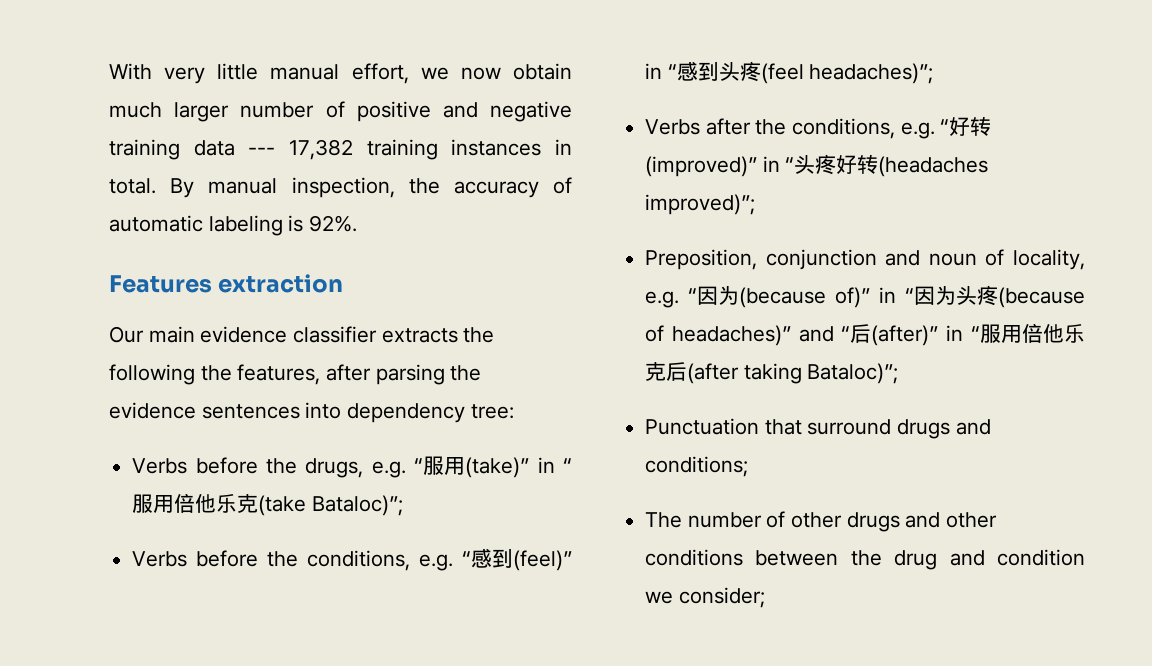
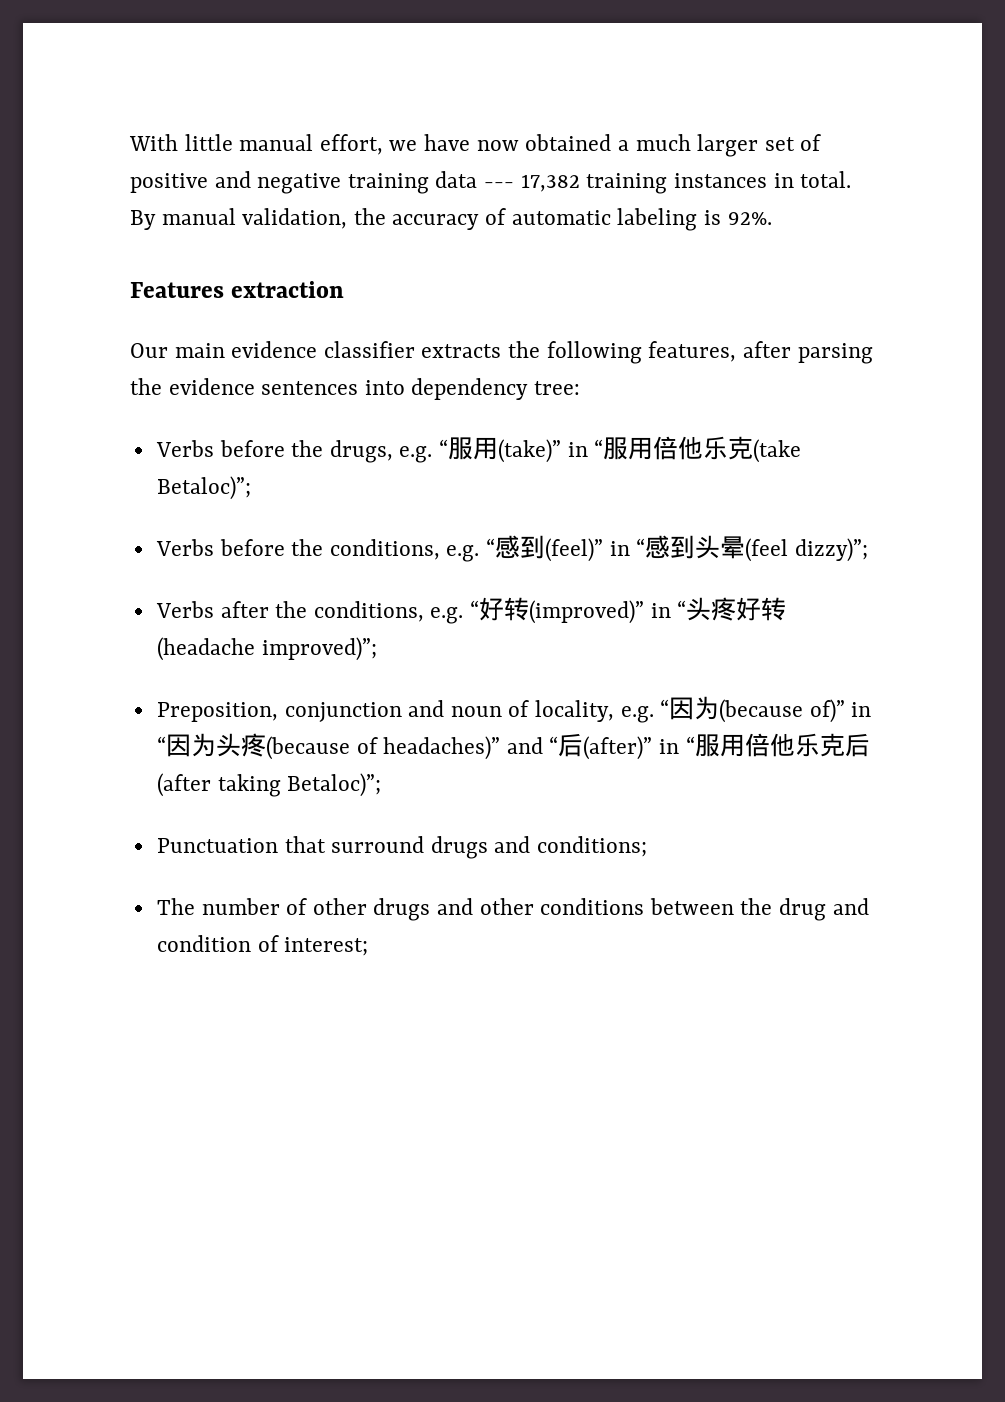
[164,67,206,84] very -> (178, 142) none
[460,63,572,80] now obtain -> [424,134,629,151] have now obtained a
[240,102,315,118] number -> [764,137,795,151] set
[291,177,395,198] inspection, -> [242,208,348,229] validation,
[200,365,232,381] the -> (642, 352) none
[311,495,403,516] Bataloc)”; -> [156,476,251,500] Betaloc)”;
[739,61,934,84] 疼(feel headaches)”; -> [720,536,868,562] 晕(feel dizzy)”;
[878,156,989,177] (headaches -> [156,637,255,661] (headache
[807,363,899,384] Bataloc)”; -> [287,773,382,797] Betaloc)”;
[645,587,765,608] we consider; -> [257,935,369,956] of interest;

